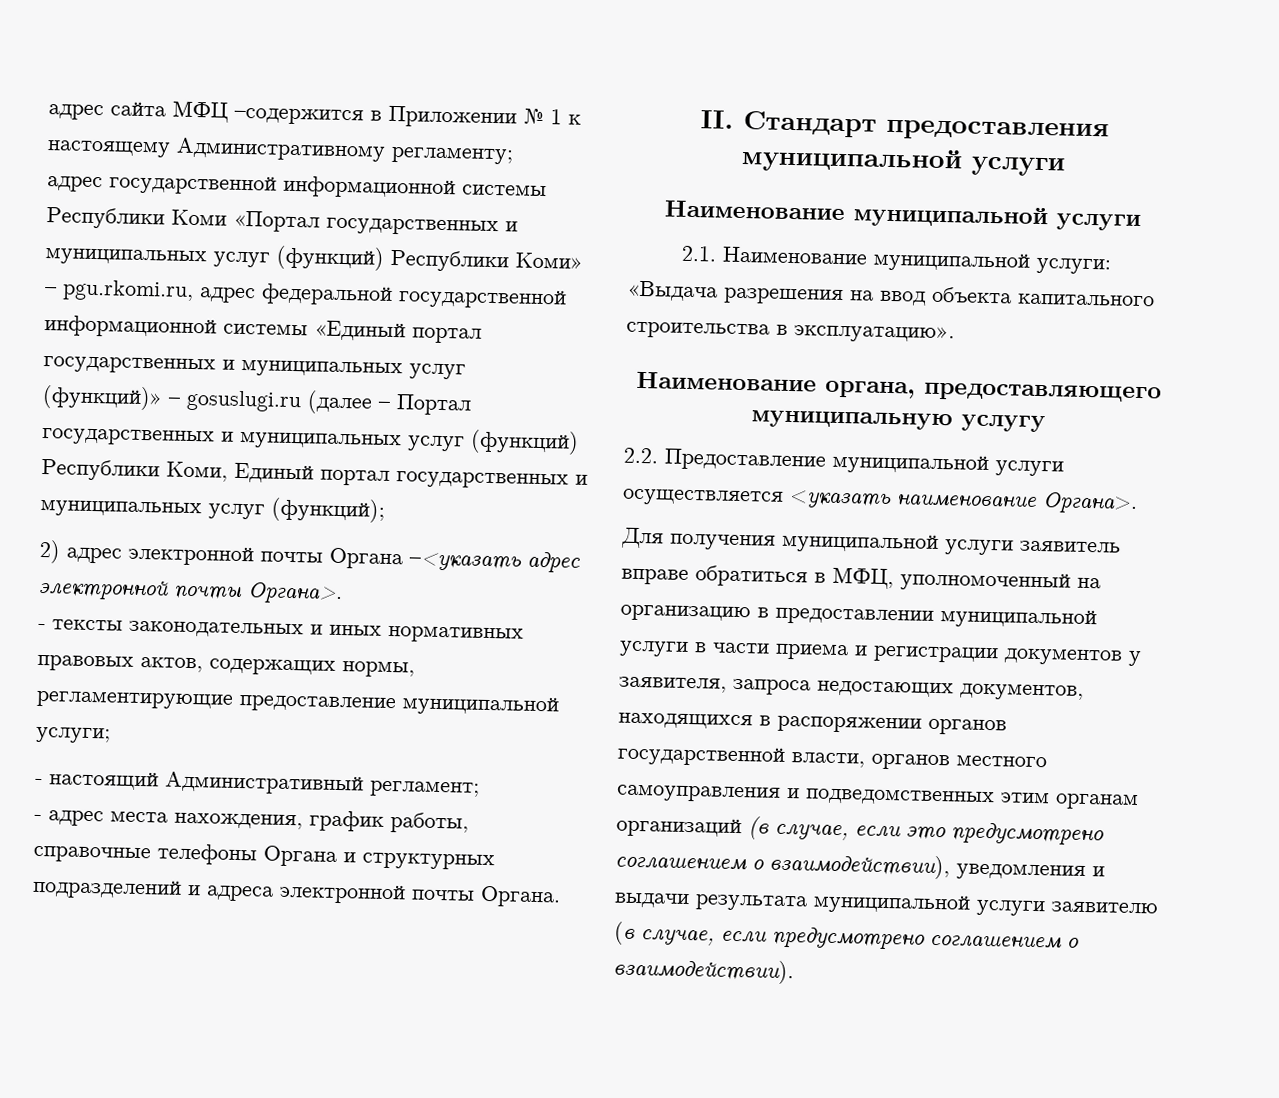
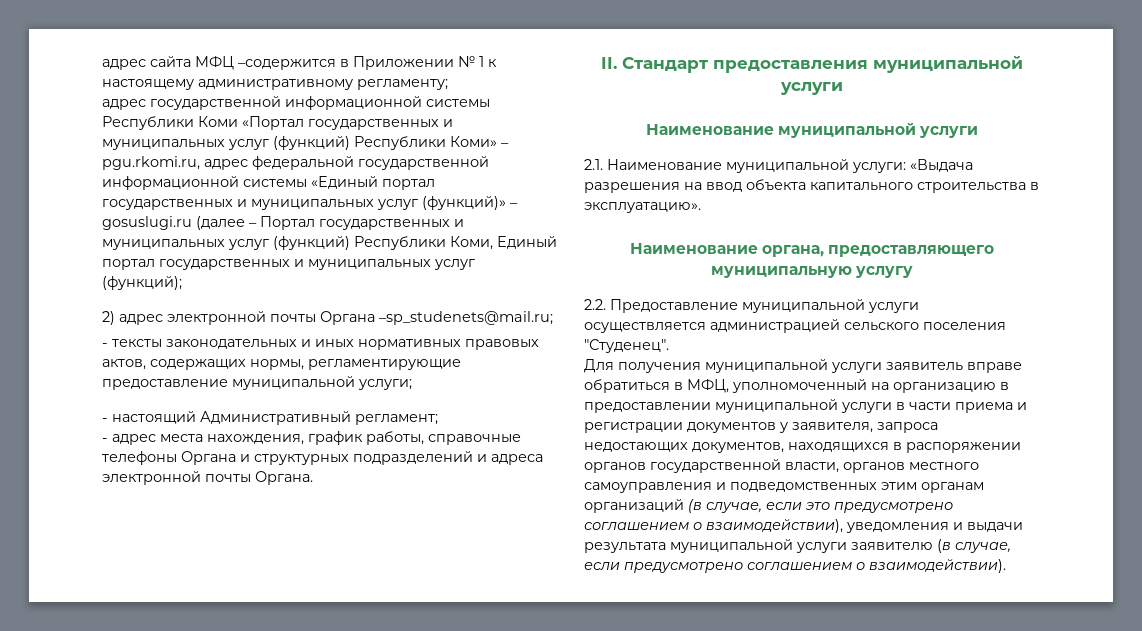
[176,137,386,162] Административному -> [198,79,353,90] административному
[409,551,580,574] [38,578,343,606] –<указать адрес электронной почты Органа>. -> [379,311,553,325] –sp_studenets@mail.ru;
[789,490,1138,515] <указать наименование Органа>. -> [710,319,1006,333] [584,339,669,353] администрацией сельского поселения "Студенец".

